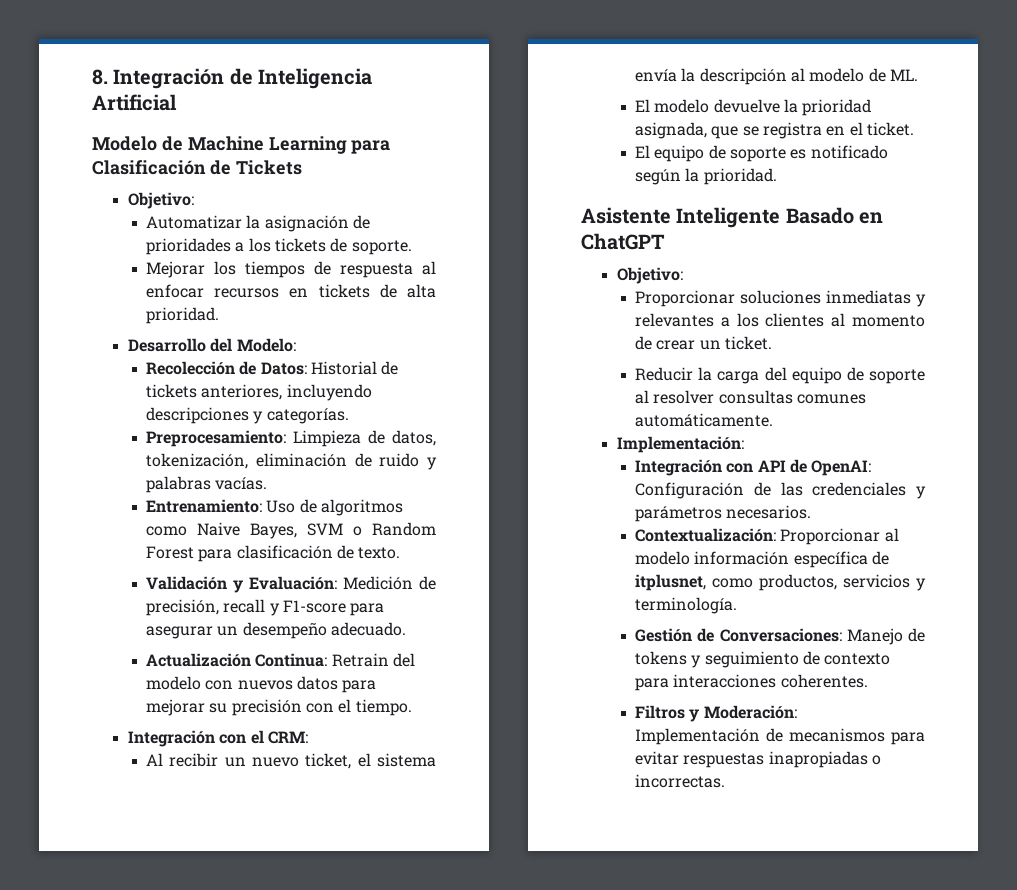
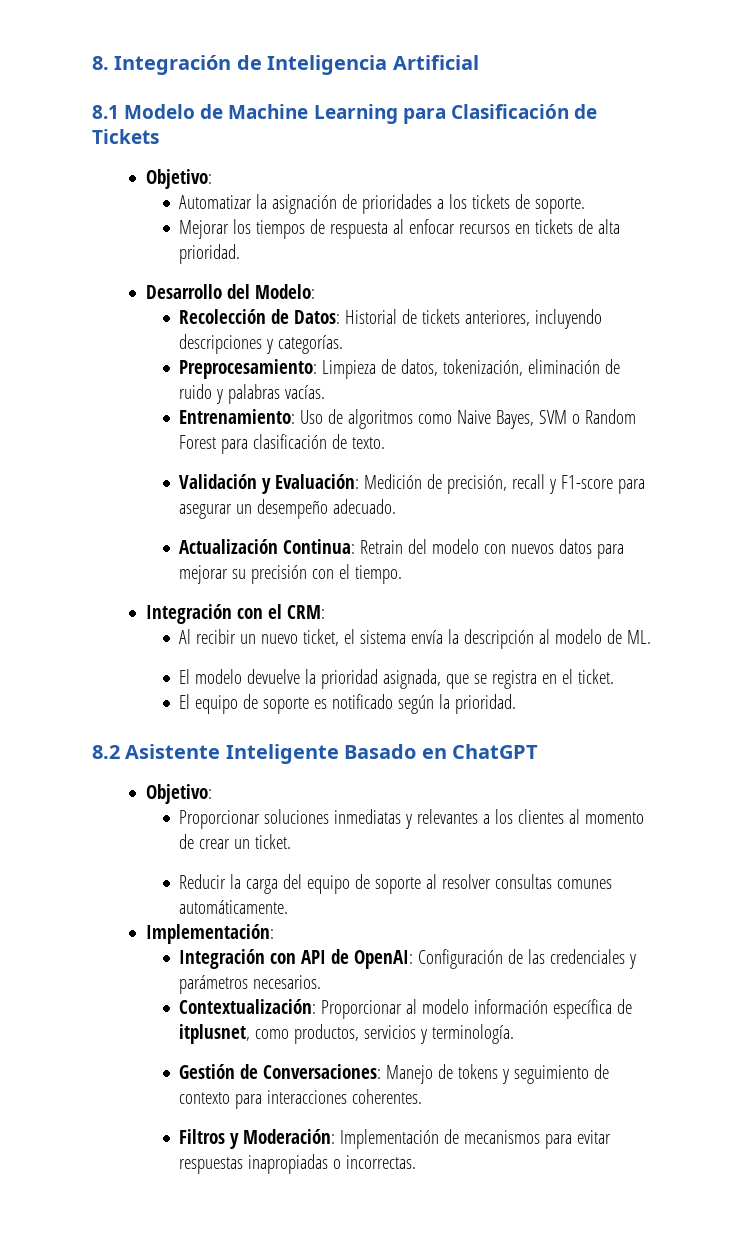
(177, 102) none -> [92,105,119,119] 8.1
(777, 176) none -> [92,745,120,759] 8.2

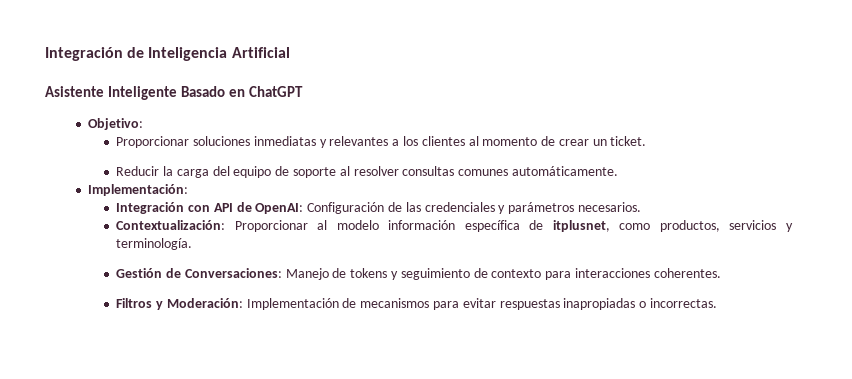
[92,56,109,70] 8. -> (45, 54) none
[92,104,597,124] [92,129,159,144] [145,169,212,189] [179,194,586,214] [179,219,621,239] [179,244,241,264] [145,284,315,299] [179,309,603,329] [179,334,344,354] [179,359,621,379] [179,384,326,404] [179,409,637,429] [179,434,386,454] [179,474,646,494] [179,499,397,519] [179,539,625,559] [179,564,403,584] [145,604,325,624] [179,629,652,649] [179,669,615,689] [179,694,517,714] [92,745,120,759] 8.1 Modelo de Machine Learning para Clasificación de Tickets // Objetivo: // Automatizar la asignación de prioridades a los tickets de soporte. // Mejorar los tiempos de respuesta al enfocar recursos en tickets de alta prioridad. // Desarrollo del Modelo: // Recolección de Datos: Historial de tickets anteriores, incluyendo descripciones y categorías. // Preprocesamiento: Limpieza de datos, tokenización, eliminación de ruido y palabras vacías. // Entrenamiento: Uso de algoritmos como Naive Bayes, SVM o Random Forest para clasificación de texto. // Validación y Evaluación: Medición de precisión, recall y F1-score para asegurar un desempeño adecuado. // Actualización Continua: Retrain del modelo con nuevos datos para mejorar su precisión con el tiempo. // Integración con el CRM: // Al recibir un nuevo ticket, el sistema envía la descripción al modelo de ML. // El modelo devuelve la prioridad asignada, que se registra en el ticket. // El equipo de soporte es notificado según la prioridad. // 8.2 -> (290, 52) none

